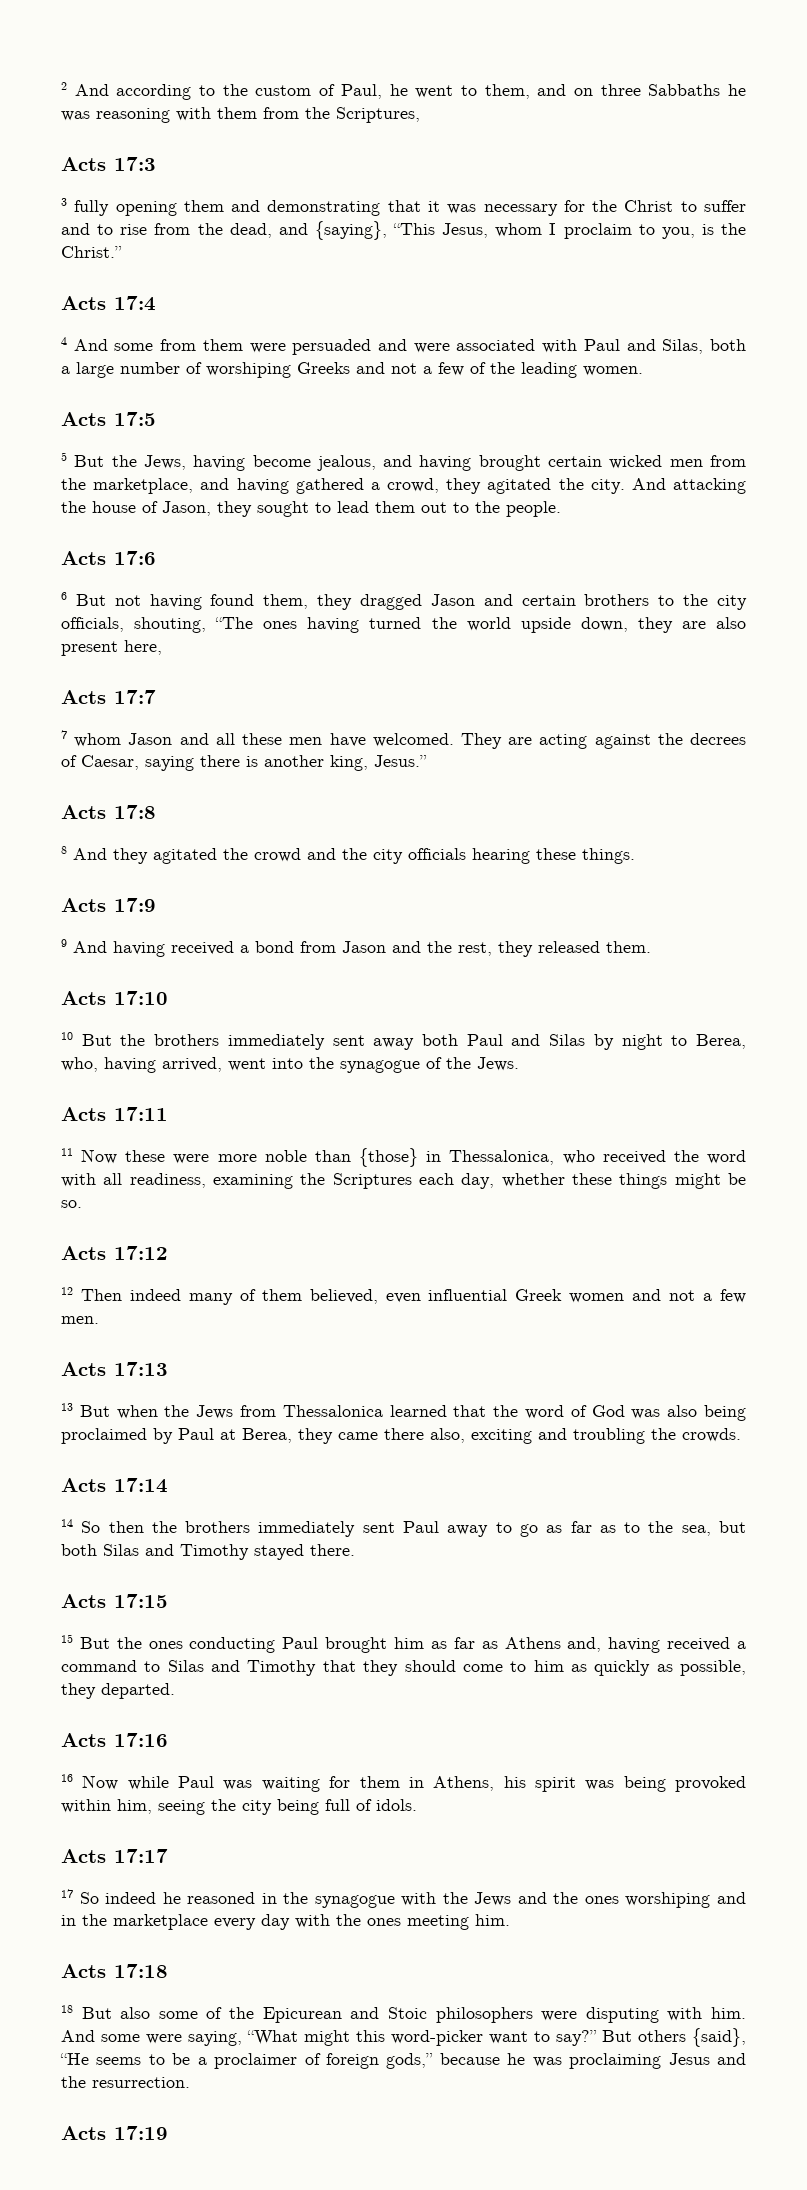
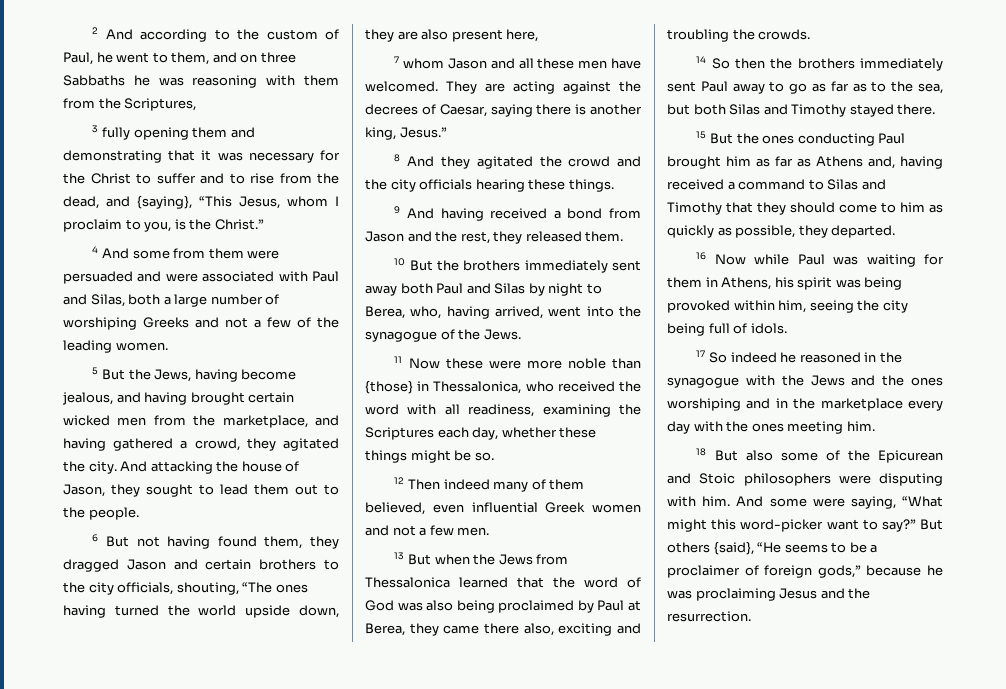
[61,157,156,171] // Acts 17:3 -> (197, 104) none
[61,296,156,311] // Acts 17:4 -> (264, 224) none
[61,412,156,426] // Acts 17:5 -> (168, 346) none
[61,551,156,565] // Acts 17:6 -> (139, 513) none
[61,690,156,704] // Acts 17:7 -> (539, 35) none
[61,805,156,819] // Acts 17:8 -> (447, 132) none
[61,898,156,912] // Acts 17:9 -> (614, 185) none
[61,991,168,1005] // Acts 17:10 -> (624, 236) none
[61,1107,168,1121] // Acts 17:11 -> (521, 334) none
[61,1246,168,1260] // Acts 17:12 -> (494, 456) none
[61,1362,168,1376] // Acts 17:13 -> (490, 531) none
[61,1478,168,1493] // Acts 17:14 -> (811, 34) none
[61,1594,168,1608] // Acts 17:15 -> (936, 109) none
[61,1733,168,1747] // Acts 17:16 -> (896, 231) none
[61,1849,168,1863] // Acts 17:17 -> (787, 328) none
[61,1964,168,1978] // Acts 17:18 -> (875, 426) none
[61,2126,168,2140] // Acts 17:19 -> (751, 616) none

